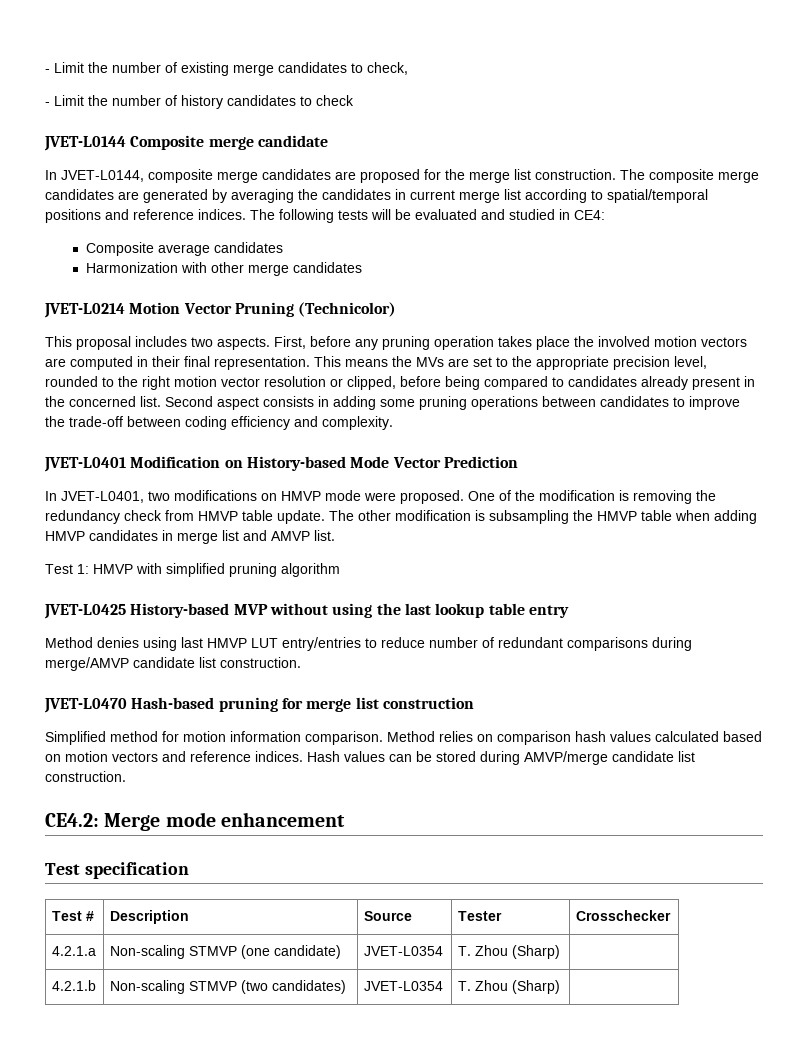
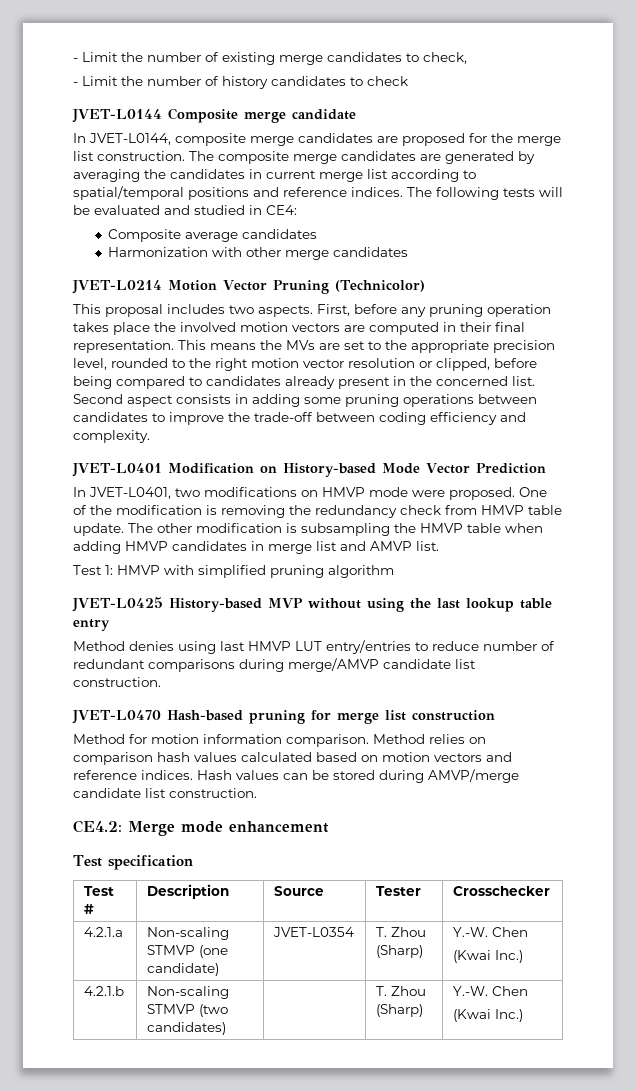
[45,731,158,745] Simplified method -> [73,734,125,744] Method
(560, 952) none -> [452,927,528,937] [452,950,523,963] Y.-W. Chen // (Kwai Inc.)
[363,981,443,991] [457,980,560,994] JVET-L0354 | T. Zhou (Sharp) | -> [375,986,426,996] [375,1004,423,1017] [452,986,528,996] [452,1009,523,1022] | T. Zhou (Sharp) | Y.-W. Chen // (Kwai Inc.)

